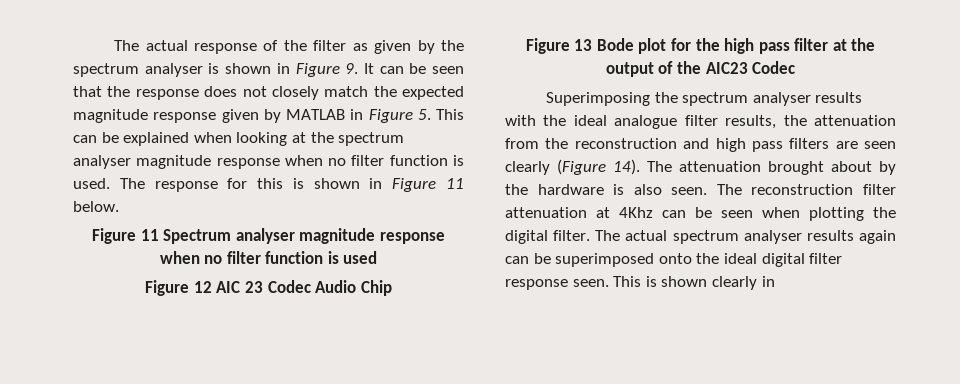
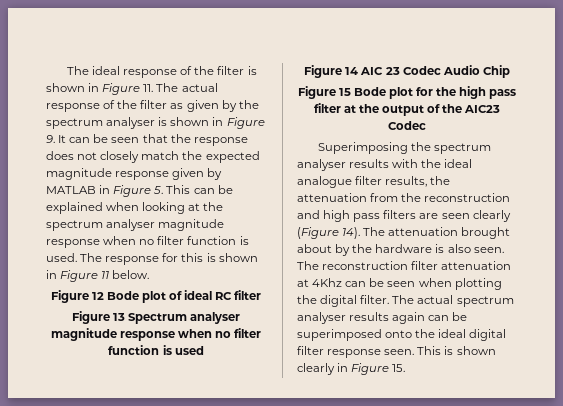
[114,40,140,51] The -> [66,66,257,78] [46,83,179,95] The ideal response of the filter is shown in Figure 11. The
[140,229,159,241] 11 -> [91,290,262,303] [71,311,125,324] 12 Bode plot of ideal RC filter // Figure 13
[193,281,212,293] 12 -> [345,67,359,75] 14
[574,39,593,51] 13 -> [338,88,351,96] 15
(775, 281) none -> [351,363,406,375] Figure 15.

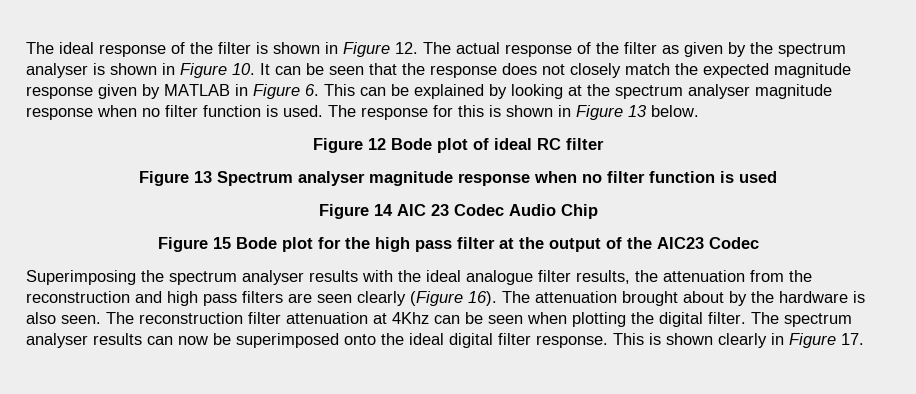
[143,84,154,92] 11. -> [395,42,418,54] 12.
[46,135,55,143] 9. -> [232,63,255,75] 10.
[153,186,164,194] 5. -> [305,84,319,96] 6.
[106,202,140,211] when -> [489,84,507,99] by
[101,271,110,279] 11 -> [628,105,647,117] 13
[342,227,361,239] 14). -> [468,291,497,306] 16).
[417,295,514,307] [297,312,450,324] actual spectrum analyser results again can -> [784,313,852,327] [26,333,208,348] spectrum analyser results can now
[327,349,415,358] response seen. -> [536,335,608,348] response.
[392,364,406,372] 15. -> [841,333,864,345] 17.

